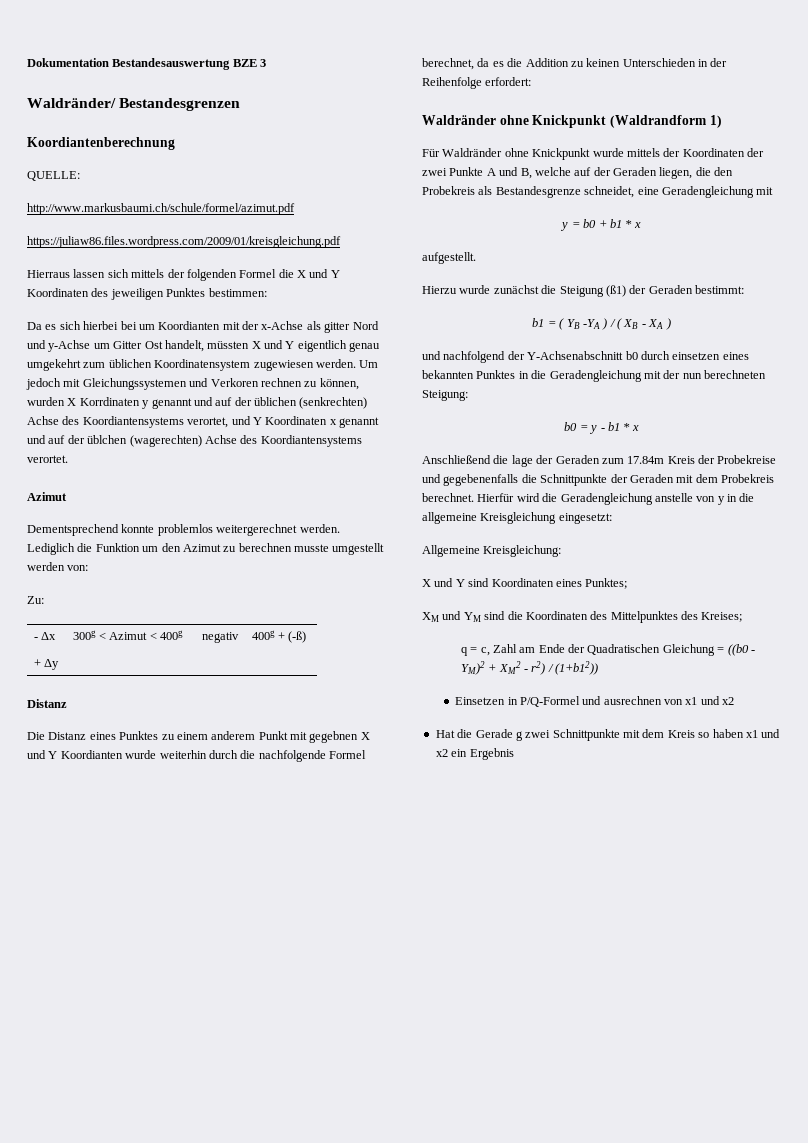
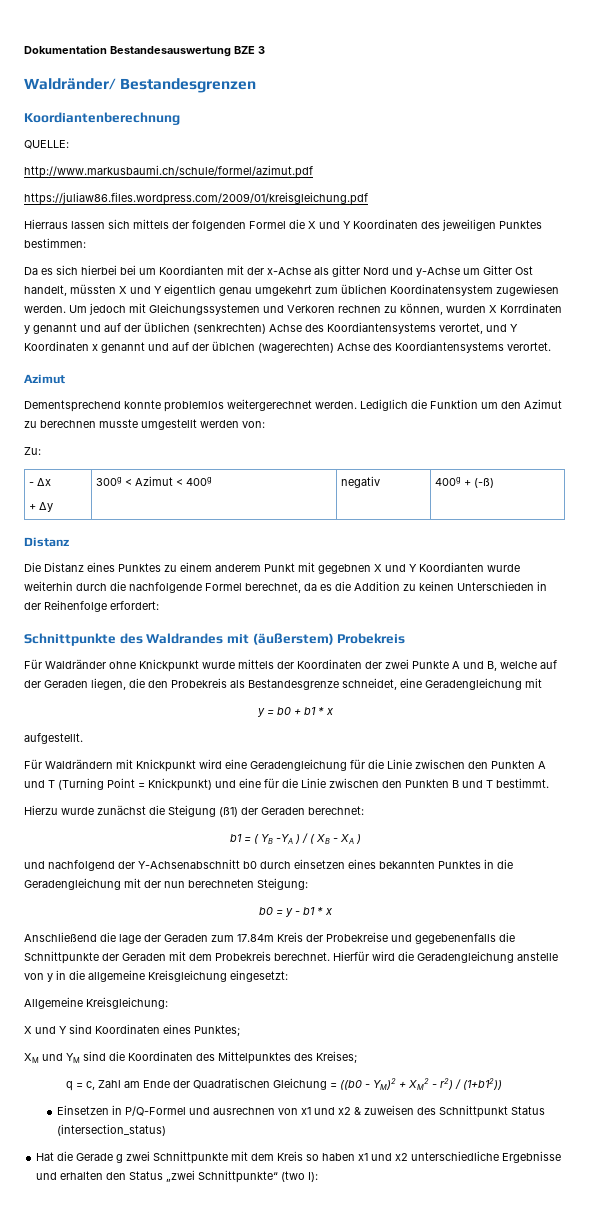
[422,115,722,128] Waldränder ohne Knickpunkt (Waldrandform 1) -> [24,633,406,646] Schnittpunkte des Waldrandes mit (äußerstem) Probekreis
(476, 258) none -> [24,759,546,772] [24,778,549,791] // Für Waldrändern mit Knickpunkt wird eine Geradengleichung für die Linie zwischen den Punkten A und T (Turning Point = Knickpunkt) und eine für die Linie zwischen den Punkten B und T bestimmt.
[695,285,744,294] bestimmt: -> [308,806,364,815] berechnet:
(735, 701) none -> [354,1105,546,1118] [57,1124,167,1136] & zuweisen des Schnittpunkt Status (intersection_status)
[451,748,514,760] ein Ergebnis -> [411,1151,562,1163] [36,1170,319,1183] unterschiedliche Ergebnisse und erhalten den Status „zwei Schnittpunkte“ (two I):

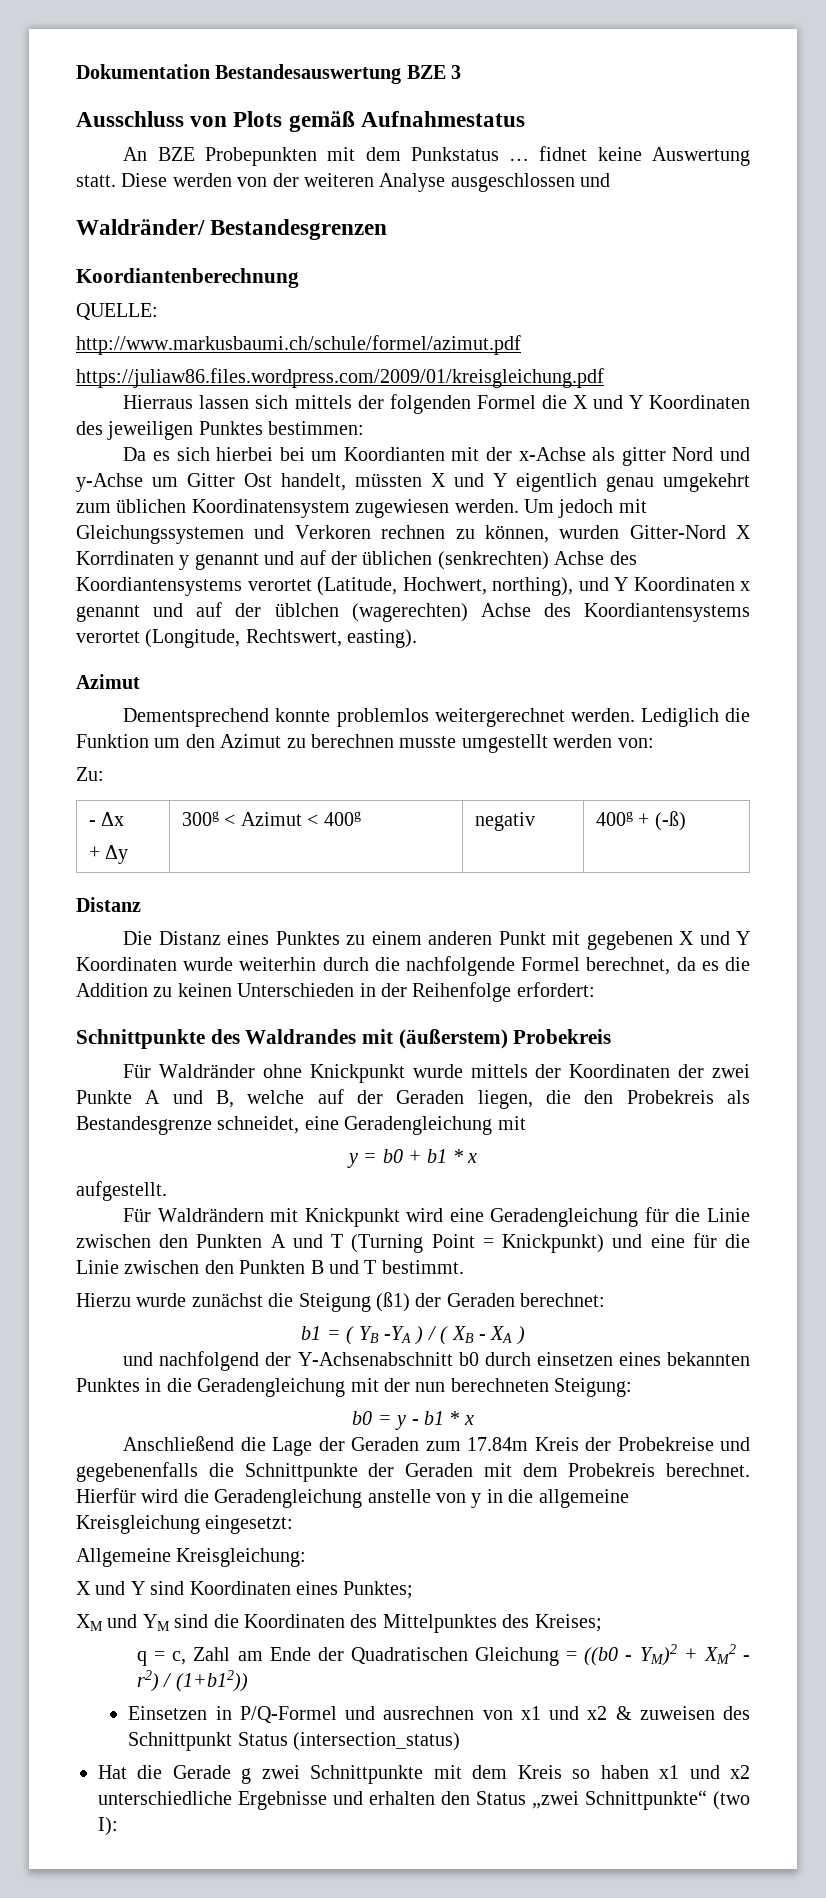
(265, 50) none -> [76,111,525,132] [123,146,750,166] [76,173,611,192] // Ausschluss von Plots gemäß Aufnahmestatus // An BZE Probepunkten mit dem Punkstatus … fidnet keine Auswertung statt. Diese werden von der weiteren Analyse ausgeschlossen und
(486, 309) none -> [629,525,726,539] Gitter-Nord
[439,323,483,334] verortet, -> [247,577,573,596] verortet (Latitude, Hochwert, northing),
[507,342,551,351] verortet. -> [76,629,418,648] verortet (Longitude, Rechtswert, easting).
[215,564,261,572] anderem -> [428,931,493,945] anderen
[318,562,484,574] gegebnen X und Y Koordianten -> [586,931,750,950] [76,957,177,971] gegebenen X und Y Koordinaten
[119,934,141,944] lage -> [272,1437,313,1456] Lage

